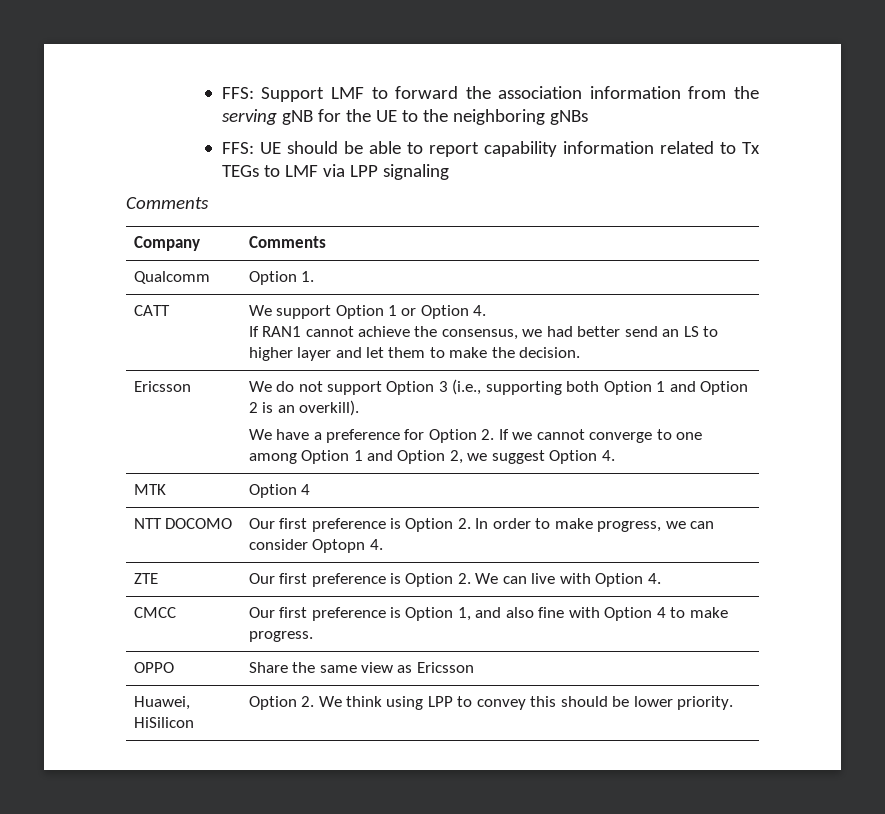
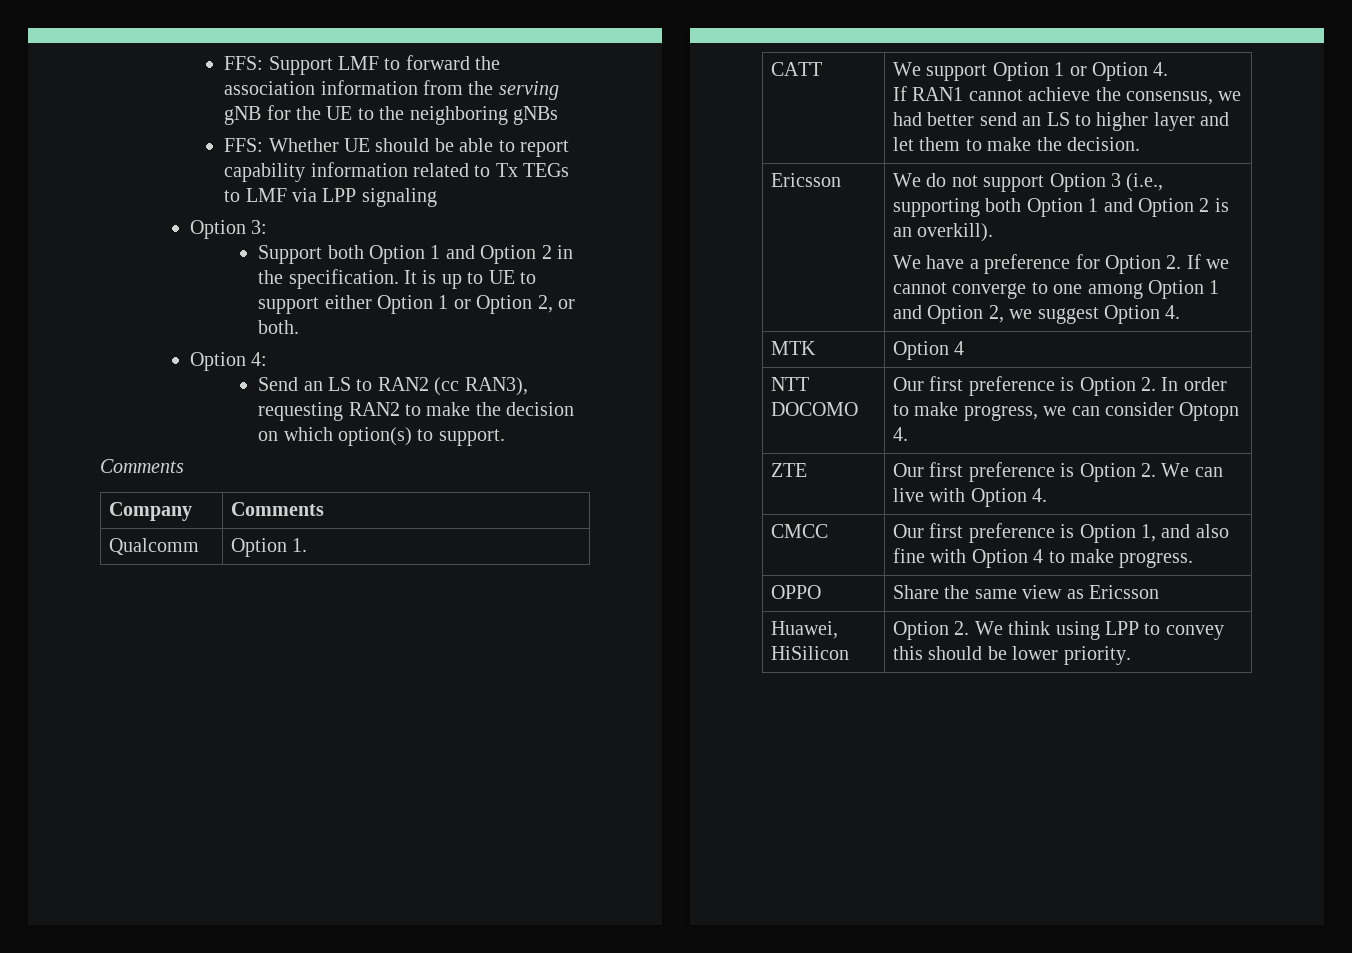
(254, 148) none -> [268,138,339,152] Whether
(449, 172) none -> [190,220,268,239] [258,245,573,264] [258,269,536,289] [258,295,575,314] [258,320,300,334] [190,352,268,371] [258,377,528,396] [258,402,575,421] [258,427,505,446] // Option 3: // Support both Option 1 and Option 2 in the specification. It is up to UE to support either Option 1 or Option 2, or both. // Option 4: // Send an LS to RAN2 (cc RAN3), requesting RAN2 to make the decision on which option(s) to support.

